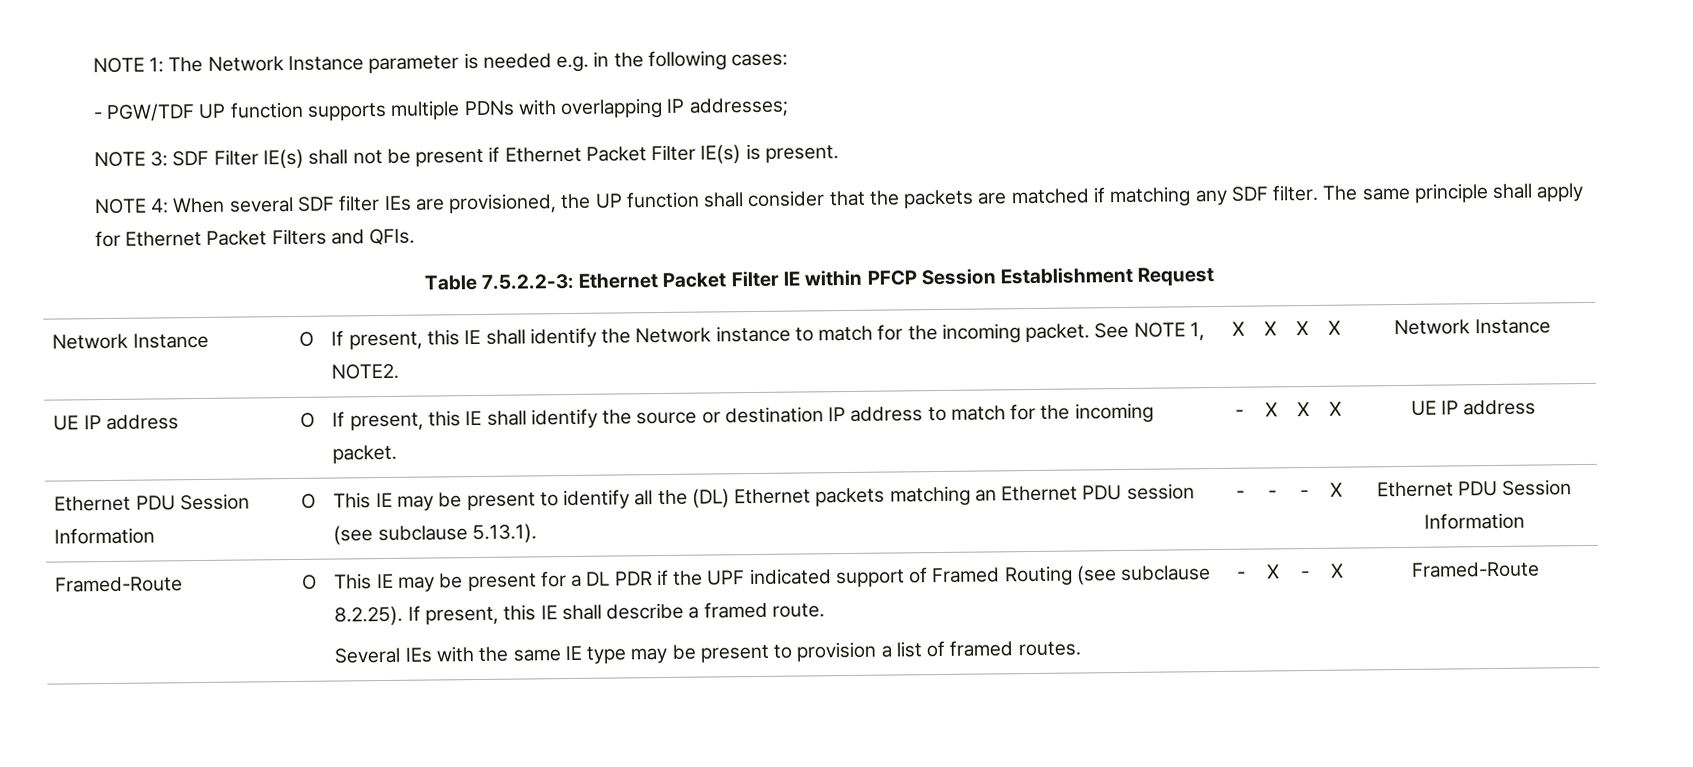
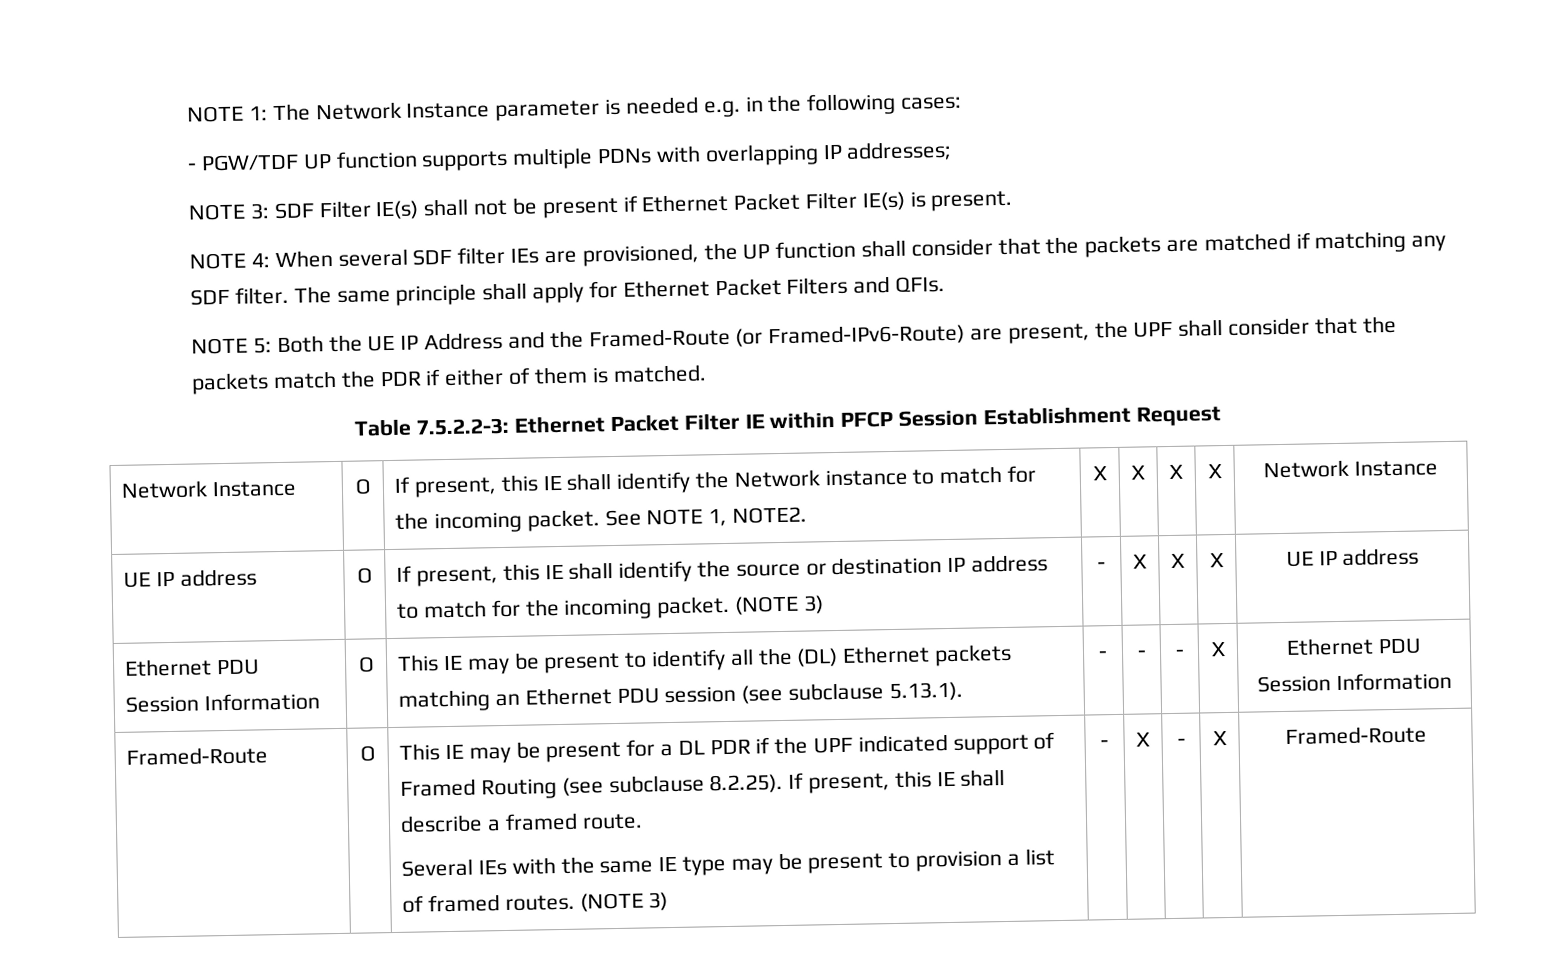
(416, 237) none -> [191,315,1397,355] [191,364,707,395] // NOTE 5: Both the UE IP Address and the Framed-Route (or Framed-IPv6-Route) are present, the UPF shall consider that the packets match the PDR if either of them is matched.
(398, 454) none -> [734,595,824,615] (NOTE 3)
(1081, 649) none -> [579,892,669,912] (NOTE 3)

